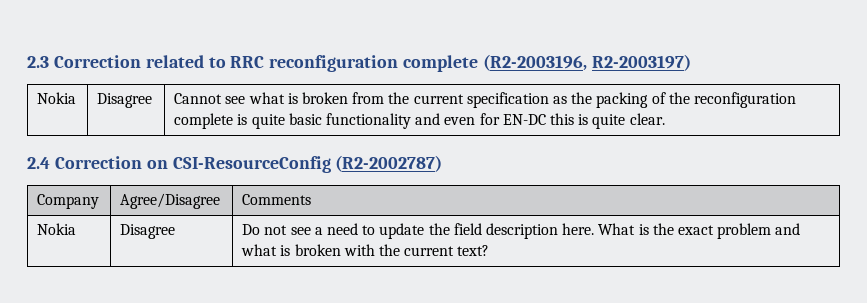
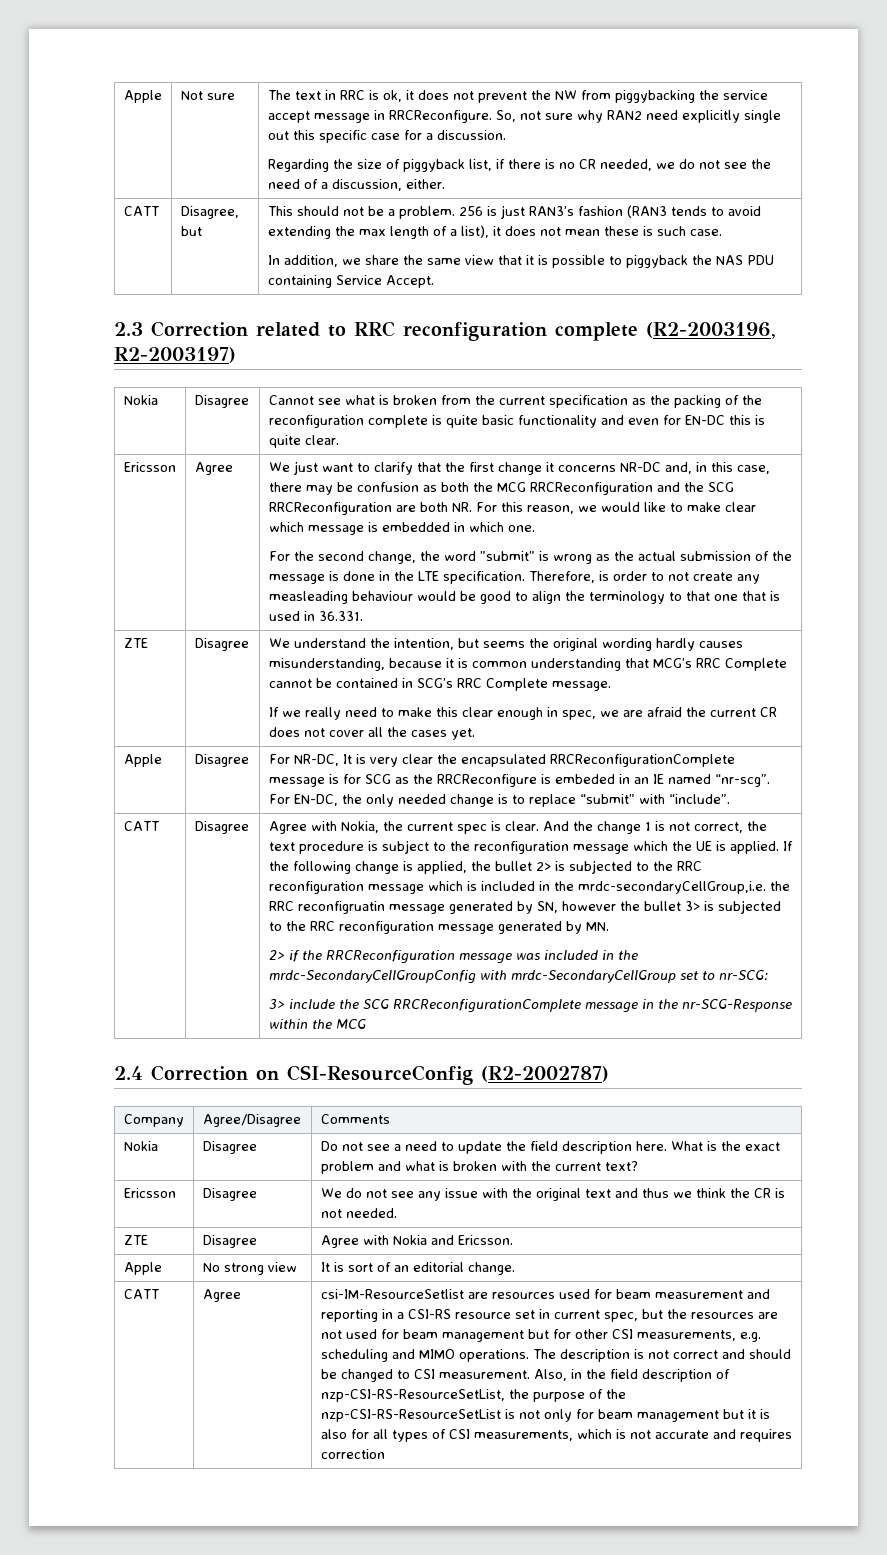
(27, 62) none -> [123,90,162,103] [180,91,235,100] [267,90,768,103] [267,110,781,123] [267,130,506,143] [267,159,771,172] [267,179,445,191] [123,206,159,216] [180,206,239,219] [180,226,202,236] [267,205,761,219] [267,225,722,239] [267,255,774,268] [267,275,434,288] Apple | Not sure | The text in RRC is ok, it does not prevent the NW from piggybacking the service accept message in RRCReconfigure. So, not sure why RAN2 need explicitly single out this specific case for a discussion. // Regarding the size of piggyback list, if there is no CR needed, we do not see the need of a discussion, either. // CATT | Disagree, but | This should not be a problem. 256 is just RAN3’s fashion (RAN3 tends to avoid extending the max length of a list), it does not mean these is such case. // In addition, we share the same view that it is possible to piggyback the NAS PDU containing Service Accept. //
(665, 119) none -> [123,462,176,472] [194,462,233,475] [268,461,770,475] [268,482,734,495] [268,502,756,515] [268,522,535,535] [268,551,792,564] [268,571,761,584] [268,591,780,604] [268,611,363,621] [123,638,148,648] [194,638,249,651] [268,638,743,651] [268,658,787,671] [268,678,611,691] [268,707,777,720] [268,727,475,740] [123,754,162,767] [194,754,249,767] [268,754,735,767] [268,774,770,787] [268,794,730,807] [123,821,159,831] [194,821,249,834] [268,821,767,834] [268,840,793,854] [268,860,702,874] [268,881,790,894] [268,900,781,914] [268,921,609,934] [268,950,638,964] [268,970,768,984] [268,999,792,1013] [268,1019,366,1029] // Ericsson | Agree | We just want to clarify that the first change it concerns NR-DC and, in this case, there may be confusion as both the MCG RRCReconfiguration and the SCG RRCReconfiguration are both NR. For this reason, we would like to make clear which message is embedded in which one. // For the second change, the word ”submit” is wrong as the actual submission of the message is done in the LTE specification. Therefore, is order to not create any measleading behaviour would be good to align the terminology to that one that is used in 36.331. // ZTE | Disagree | We understand the intention, but seems the original wording hardly causes misunderstanding, because it is common understanding that MCG’s RRC Complete cannot be contained in SCG’s RRC Complete message. // If we really need to make this clear enough in spec, we are afraid the current CR does not cover all the cases yet. // Apple | Disagree | For NR-DC, It is very clear the encapsulated RRCReconfigurationComplete message is for SCG as the RRCReconfigure is embeded in an IE named “nr-scg”. For EN-DC, the only needed change is to replace “submit” with “include”. // CATT | Disagree | Agree with Nokia, the current spec is clear. And the change 1 is not correct, the text procedure is subject to the reconfiguration message which the UE is applied. If the following change is applied, the bullet 2> is subjected to the RRC reconfiguration message which is included in the mrdc-secondaryCellGroup,i.e. the RRC reconfigruatin message generated by SN, however the bullet 3> is subjected to the RRC reconfiguration message generated by MN. // 2> if the RRCReconfiguration message was included in the mrdc-SecondaryCellGroupConfig with mrdc-SecondaryCellGroup set to nr-SCG: // 3> include the SCG RRCReconfigurationComplete message in the nr-SCG-Response within the MCG
(490, 250) none -> [123,1188,176,1198] [202,1188,257,1201] [320,1188,785,1201] [320,1208,397,1218] [123,1235,148,1245] [202,1235,257,1248] [320,1235,513,1248] [123,1262,162,1275] [202,1262,297,1275] [320,1262,515,1275] [123,1289,159,1299] [202,1289,241,1302] [320,1289,770,1299] [320,1309,778,1322] [320,1329,761,1342] [320,1349,791,1362] [320,1369,730,1382] [320,1389,626,1402] [320,1409,770,1422] [320,1429,792,1442] [320,1449,385,1459] // Ericsson | Disagree | We do not see any issue with the original text and thus we think the CR is not needed. // ZTE | Disagree | Agree with Nokia and Ericsson. // Apple | No strong view | It is sort of an editorial change. // CATT | Agree | csi-IM-ResourceSetlist are resources used for beam measurement and reporting in a CSI-RS resource set in current spec, but the resources are not used for beam management but for other CSI measurements, e.g. scheduling and MIMO operations. The description is not correct and should be changed to CSI measurement. Also, in the field description of nzp-CSI-RS-ResourceSetList, the purpose of the nzp-CSI-RS-ResourceSetList is not only for beam management but it is also for all types of CSI measurements, which is not accurate and requires correction

